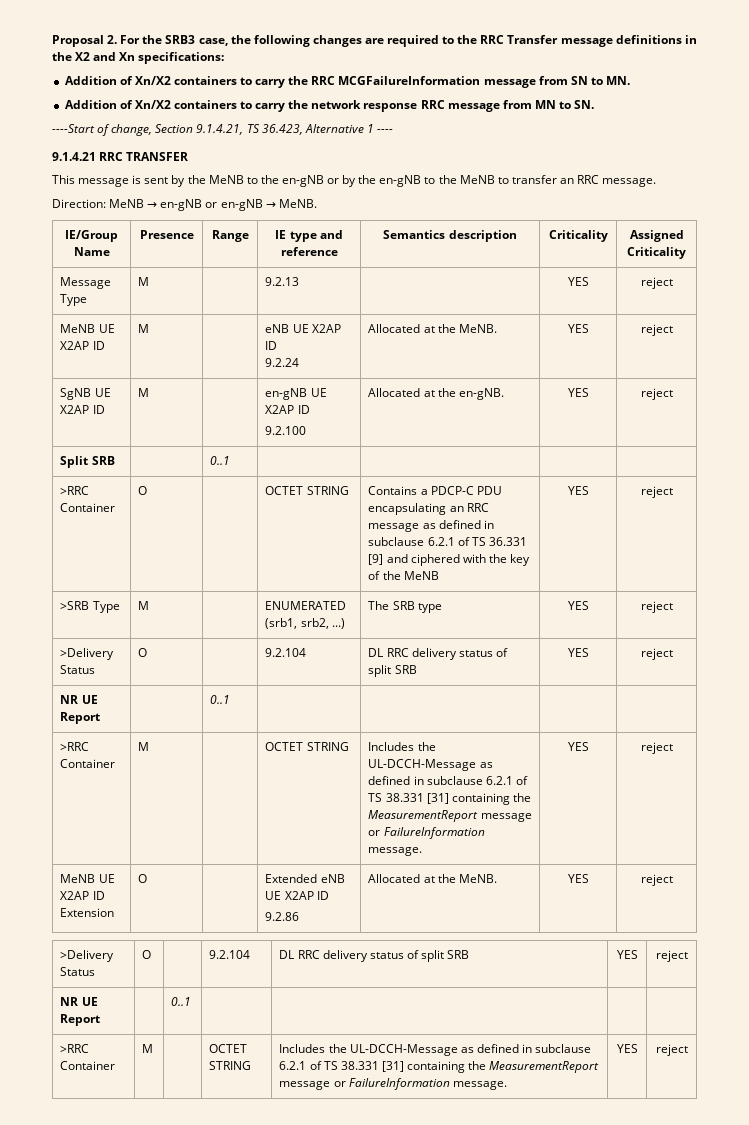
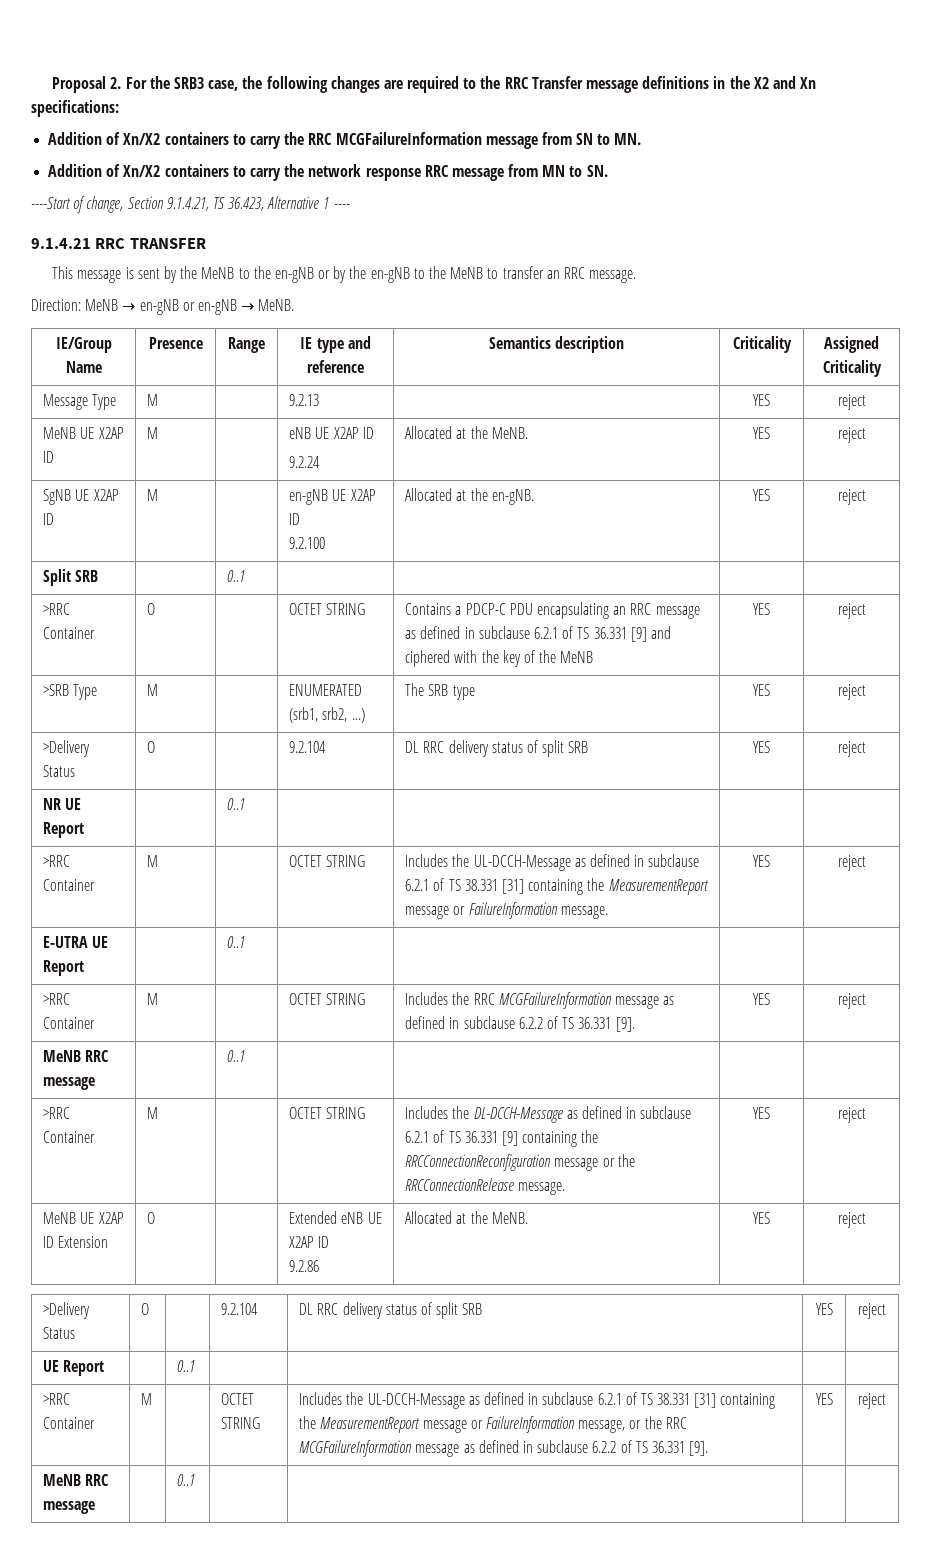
(673, 748) none -> [43,936,109,948] [43,960,85,976] [227,936,246,948] [43,993,71,1005] [43,1017,96,1029] [147,993,159,1005] [289,993,366,1005] [405,992,675,1009] [405,1016,635,1032] [753,993,770,1005] [837,993,866,1009] [43,1050,110,1062] [43,1077,96,1090] [227,1050,246,1062] [43,1107,71,1119] [43,1131,96,1143] [147,1107,159,1119] [289,1107,366,1119] [405,1106,692,1123] [405,1130,599,1147] [405,1154,635,1171] [405,1178,566,1195] [753,1107,770,1119] [837,1107,866,1123] // E-UTRA UE Report | | 0..1 | | | | // >RRC Container | M | | OCTET STRING | Includes the RRC MCGFailureInformation message as defined in subclause 6.2.2 of TS 36.331 [9]. | YES | reject // MeNB RRC message | | 0..1 | | | | // >RRC Container | M | | OCTET STRING | Includes the DL-DCCH-Message as defined in subclause 6.2.1 of TS 36.331 [9] containing the RRCConnectionReconfiguration message or the RRCConnectionRelease message. | YES | reject
[60,997,79,1006] NR -> (886, 1311) none
[452,1081,507,1090] [616,1044,638,1053] [655,1044,688,1056] message. | YES | reject -> [578,1416,687,1433] [299,1440,709,1457] [815,1393,833,1405] [858,1393,886,1409] [43,1474,110,1486] [43,1501,96,1514] [177,1474,196,1486] message, or the RRC MCGFailureInformation message as defined in subclause 6.2.2 of TS 36.331 [9]. | YES | reject // MeNB RRC message | | 0..1 | | | |

